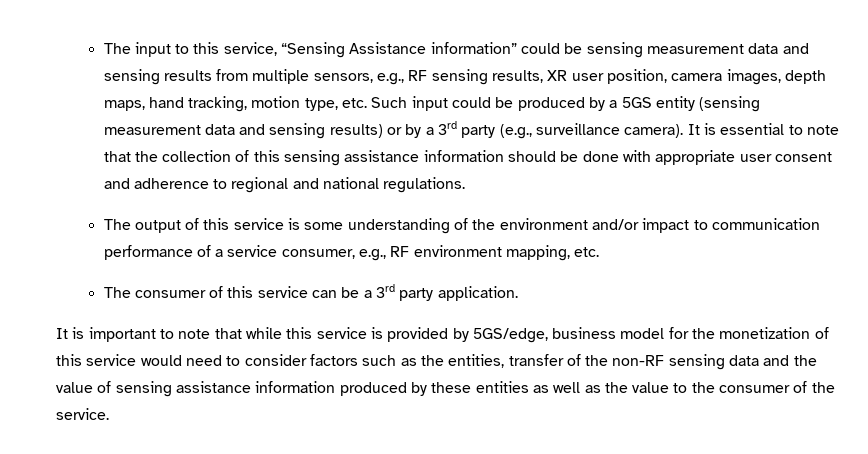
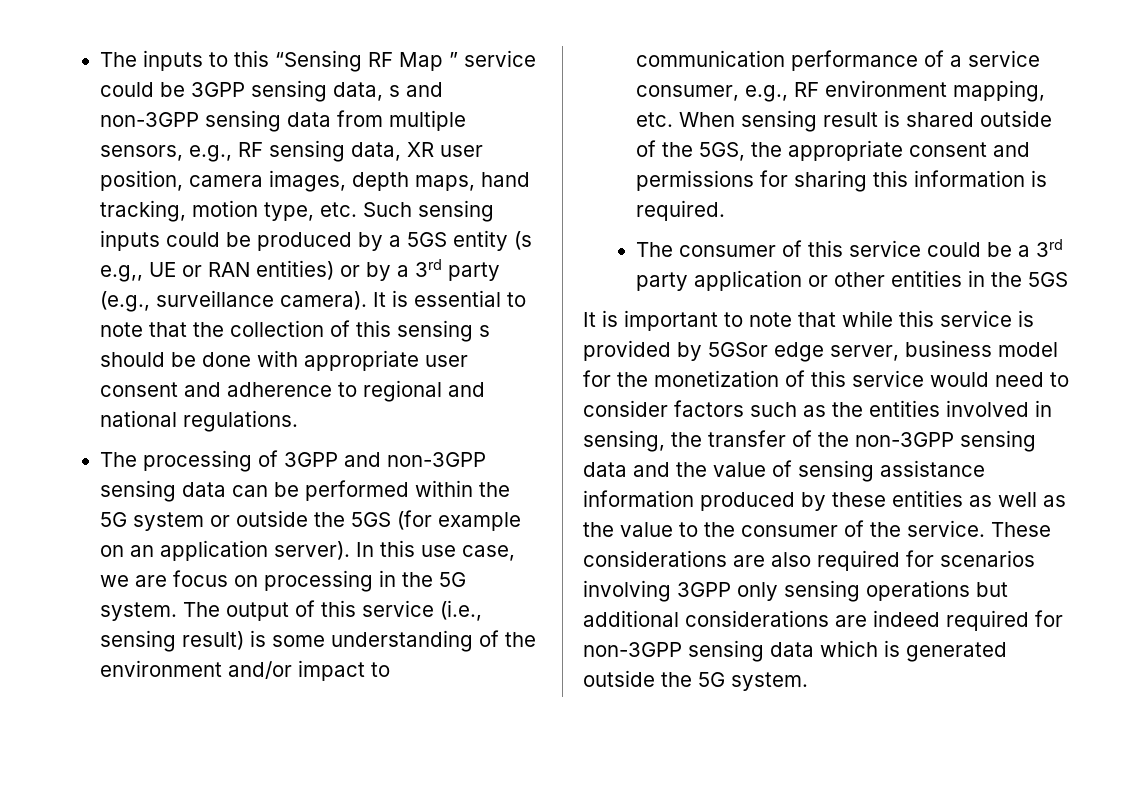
[103,42,171,57] The input -> [99,50,203,71] The inputs
[223,42,809,58] [103,69,212,85] service, “Sensing Assistance information” could be sensing measurement data and sensing results -> [274,50,536,72] [99,80,443,102] [99,110,331,132] “Sensing RF Map ” service could be 3GPP sensing data, s and non-3GPP sensing data
[492,70,544,83] results, -> [350,142,401,161] data,
[411,96,448,111] input -> [417,200,494,222] [99,230,160,251] sensing inputs
[699,96,761,112] [103,123,383,139] (sensing measurement data and sensing results) -> [513,231,532,250] [99,260,334,282] (s e.g,, UE or RAN entities)
[344,150,504,162] assistance information -> [478,325,490,337] s
(131, 224) none -> [142,450,486,472] [99,480,510,502] [99,510,521,531] [99,540,515,561] [99,570,466,592] [99,602,220,621] processing of 3GPP and non-3GPP sensing data can be performed within the 5G system or outside the 5GS (for example on an application server). In this use case, we are focus on processing in the 5G system. The
(284, 224) none -> [439,600,482,621] [99,630,244,652] (i.e., sensing result)
(600, 252) none -> [678,110,1052,132] [635,140,1030,161] [635,170,1047,192] [635,200,725,221] When sensing result is shared outside of the 5GS, the appropriate consent and permissions for sharing this information is required.
[312,290,338,298] can -> [926,242,981,257] could
[437,286,518,301] application. -> [693,270,1068,291] application or other entities in the 5GS
[472,328,548,343] 5GS/edge, -> [708,342,899,362] 5GSor edge server,
[448,354,505,368] entities, -> [869,400,1052,417] [583,430,702,452] entities involved in sensing, the
[612,355,665,366] non-RF -> [855,432,954,447] non-3GPP
(109, 414) none -> [991,522,1051,537] [583,550,1035,571] [583,580,1008,602] [583,610,1063,631] [583,640,1007,662] [583,670,808,691] These considerations are also required for scenarios involving 3GPP only sensing operations but additional considerations are indeed required for non-3GPP sensing data which is generated outside the 5G system.

